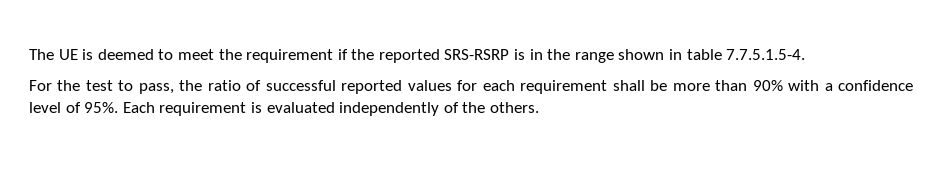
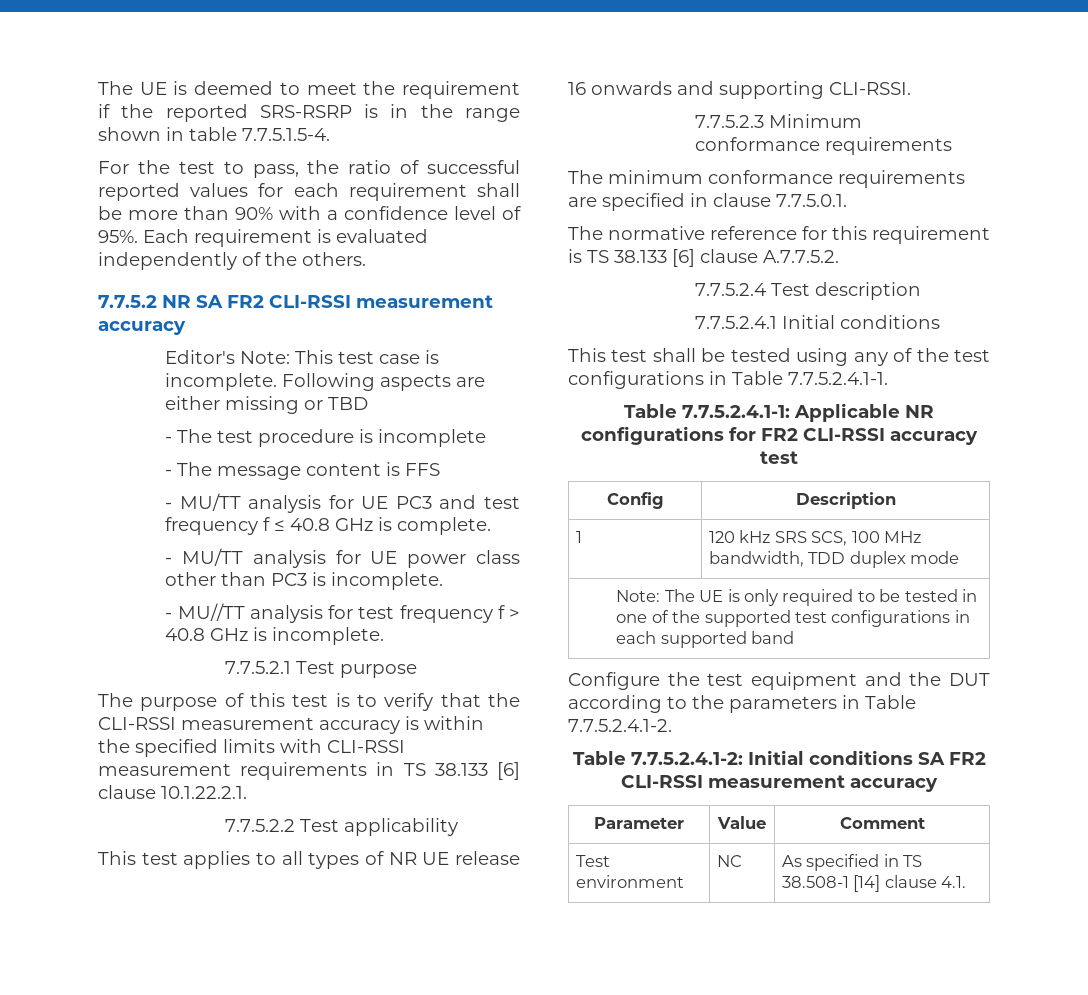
(539, 107) none -> [98,295,493,308] [98,321,186,335] [165,350,440,364] [165,373,486,391] [165,396,369,414] [165,429,487,447] [165,462,441,480] [165,493,520,513] [165,517,492,535] [165,548,520,568] [165,572,444,590] [165,603,520,623] [165,627,385,645] [224,661,417,678] [98,693,520,711] [98,716,484,734] [98,739,405,757] [98,762,520,780] [98,785,247,799] [224,818,458,836] [98,851,520,869] [568,81,911,99] [694,114,862,128] [694,137,952,155] [568,170,965,188] [568,193,847,211] [568,226,990,244] [568,249,839,267] [694,282,921,300] [694,315,940,329] [568,348,991,366] [568,371,888,389] [624,403,934,422] [581,426,978,445] [760,451,798,464] [606,492,664,509] [795,492,896,509] [575,531,582,543] [708,530,921,546] [708,551,960,568] [616,589,978,606] [616,610,970,627] [616,631,795,648] [568,672,990,690] [568,695,916,713] [568,719,672,732] [572,750,986,765] [621,775,938,792] [594,817,684,829] [717,816,766,829] [839,817,925,829] [575,855,610,867] [575,875,684,888] [716,855,742,867] [781,854,923,871] [781,875,967,892] // 7.7.5.2 NR SA FR2 CLI-RSSI measurement accuracy // Editor's Note: This test case is incomplete. Following aspects are either missing or TBD // - The test procedure is incomplete // - The message content is FFS // - MU/TT analysis for UE PC3 and test frequency f ≤ 40.8 GHz is complete. // - MU/TT analysis for UE power class other than PC3 is incomplete. // - MU//TT analysis for test frequency f > 40.8 GHz is incomplete. // 7.7.5.2.1 Test purpose // The purpose of this test is to verify that the CLI-RSSI measurement accuracy is within the specified limits with CLI-RSSI measurement requirements in TS 38.133 [6] clause 10.1.22.2.1. // 7.7.5.2.2 Test applicability // This test applies to all types of NR UE release 16 onwards and supporting CLI-RSSI. // 7.7.5.2.3 Minimum conformance requirements // The minimum conformance requirements are specified in clause 7.7.5.0.1. // The normative reference for this requirement is TS 38.133 [6] clause A.7.7.5.2. // 7.7.5.2.4 Test description // 7.7.5.2.4.1 Initial conditions // This test shall be tested using any of the test configurations in Table 7.7.5.2.4.1-1. // Table 7.7.5.2.4.1-1: Applicable NR configurations for FR2 CLI-RSSI accuracy test // Config | Description // 1 | 120 kHz SRS SCS, 100 MHz bandwidth, TDD duplex mode // Note: The UE is only required to be tested in one of the supported test configurations in each supported band // Configure the test equipment and the DUT according to the parameters in Table 7.7.5.2.4.1-2. // Table 7.7.5.2.4.1-2: Initial conditions SA FR2 CLI-RSSI measurement accuracy // Parameter | Value | Comment // Test environment | NC | As specified in TS 38.508-1 [14] clause 4.1.

